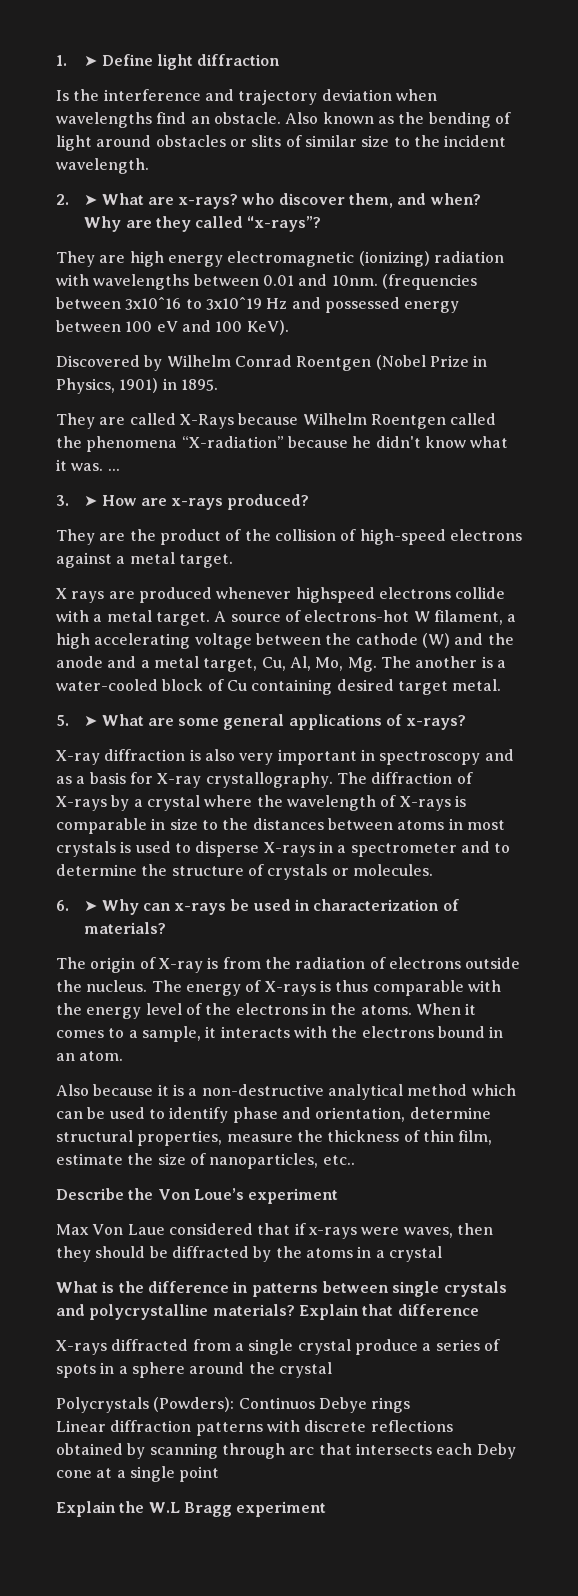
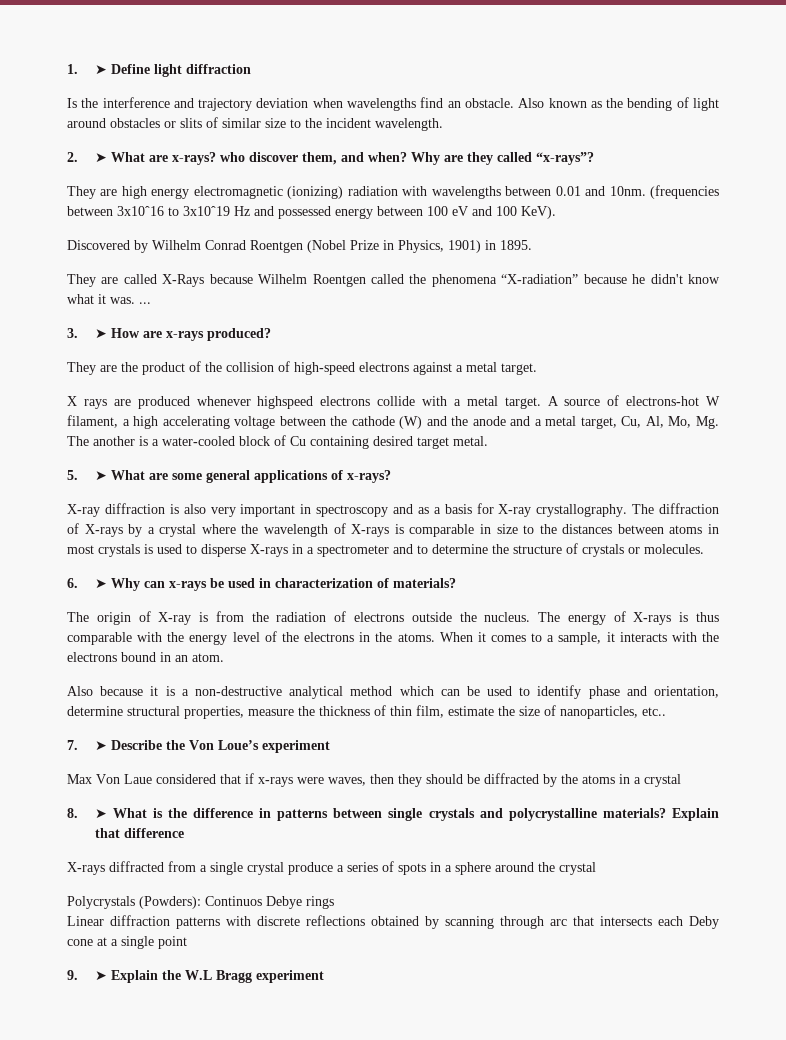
(355, 1160) none -> [67,740,107,751] 7. ➤
(442, 1254) none -> [67,808,107,819] 8. ➤
(220, 1474) none -> [67,970,107,981] 9. ➤

